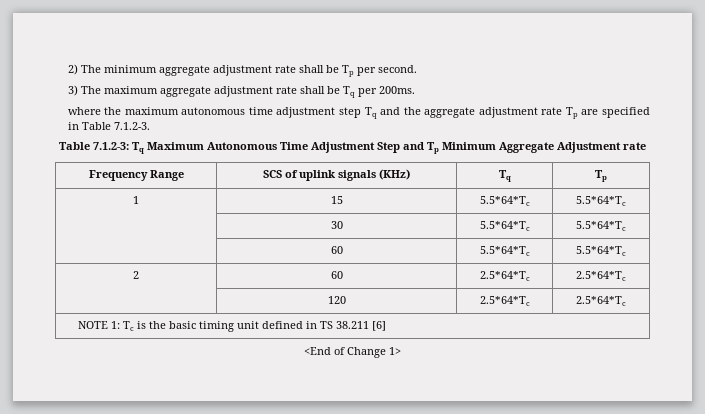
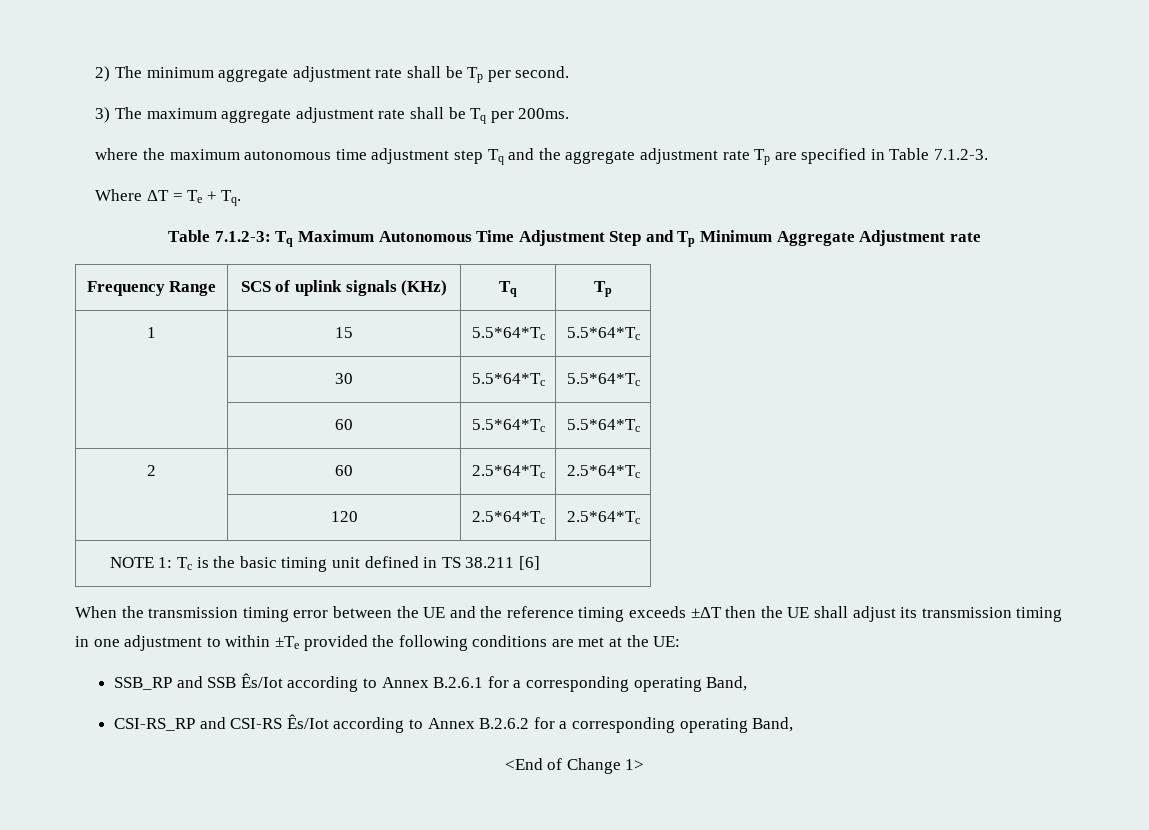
(150, 126) none -> [95,189,242,206] // Where ΔT = Te + Tq.
(387, 326) none -> [75,606,1063,622] [75,635,681,651] [114,673,748,692] [114,714,794,733] // When the transmission timing error between the UE and the reference timing exceeds ±ΔT then the UE shall adjust its transmission timing in one adjustment to within ±Te provided the following conditions are met at the UE: // SSB_RP and SSB Ês/Iot according to Annex B.2.6.1 for a corresponding operating Band, // CSI-RS_RP and CSI-RS Ês/Iot according to Annex B.2.6.2 for a corresponding operating Band,

